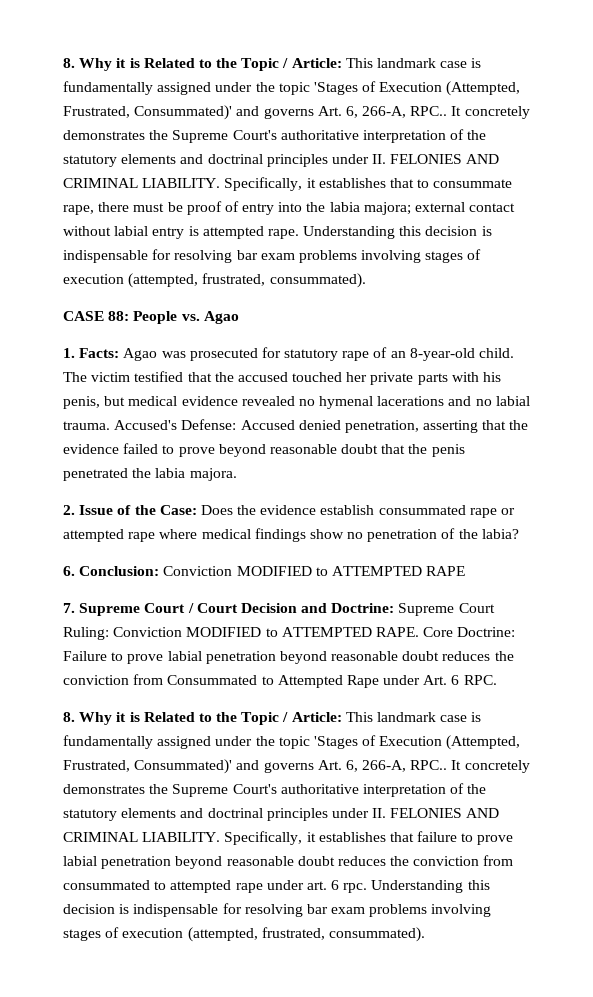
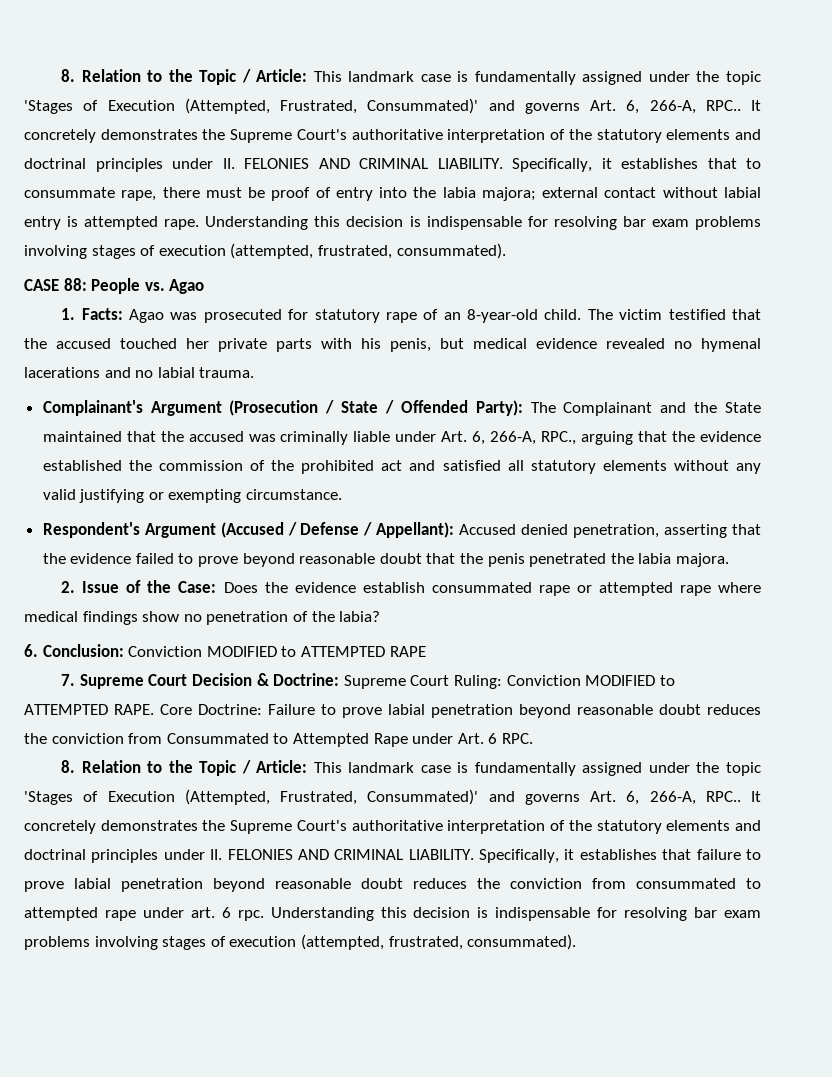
[63,58,195,71] 8. Why it is Related -> [61,69,141,82] 8. Relation
[114,419,237,430] Accused's Defense: -> [42,400,762,416] [42,431,762,445] [42,460,761,474] [42,489,343,503] [42,522,455,538] // Complainant's Argument (Prosecution / State / Offended Party): The Complainant and the State maintained that the accused was criminally liable under Art. 6, 266-A, RPC., arguing that the evidence established the commission of the prohibited act and satisfied all statutory elements without any valid justifying or exempting circumstance. // Respondent's Argument (Accused / Defense / Appellant):
[187,603,328,613] / Court Decision and -> [192,673,270,686] Decision &
[79,712,195,725] Why it is Related -> [81,760,141,773] Relation

